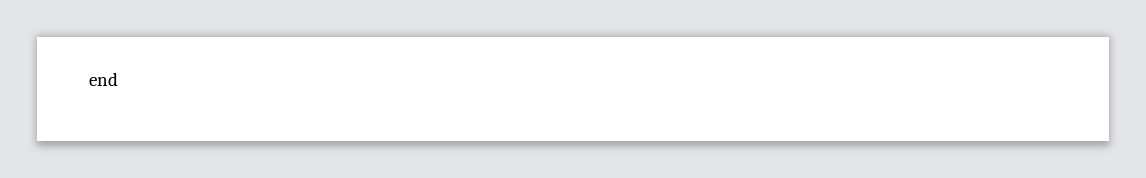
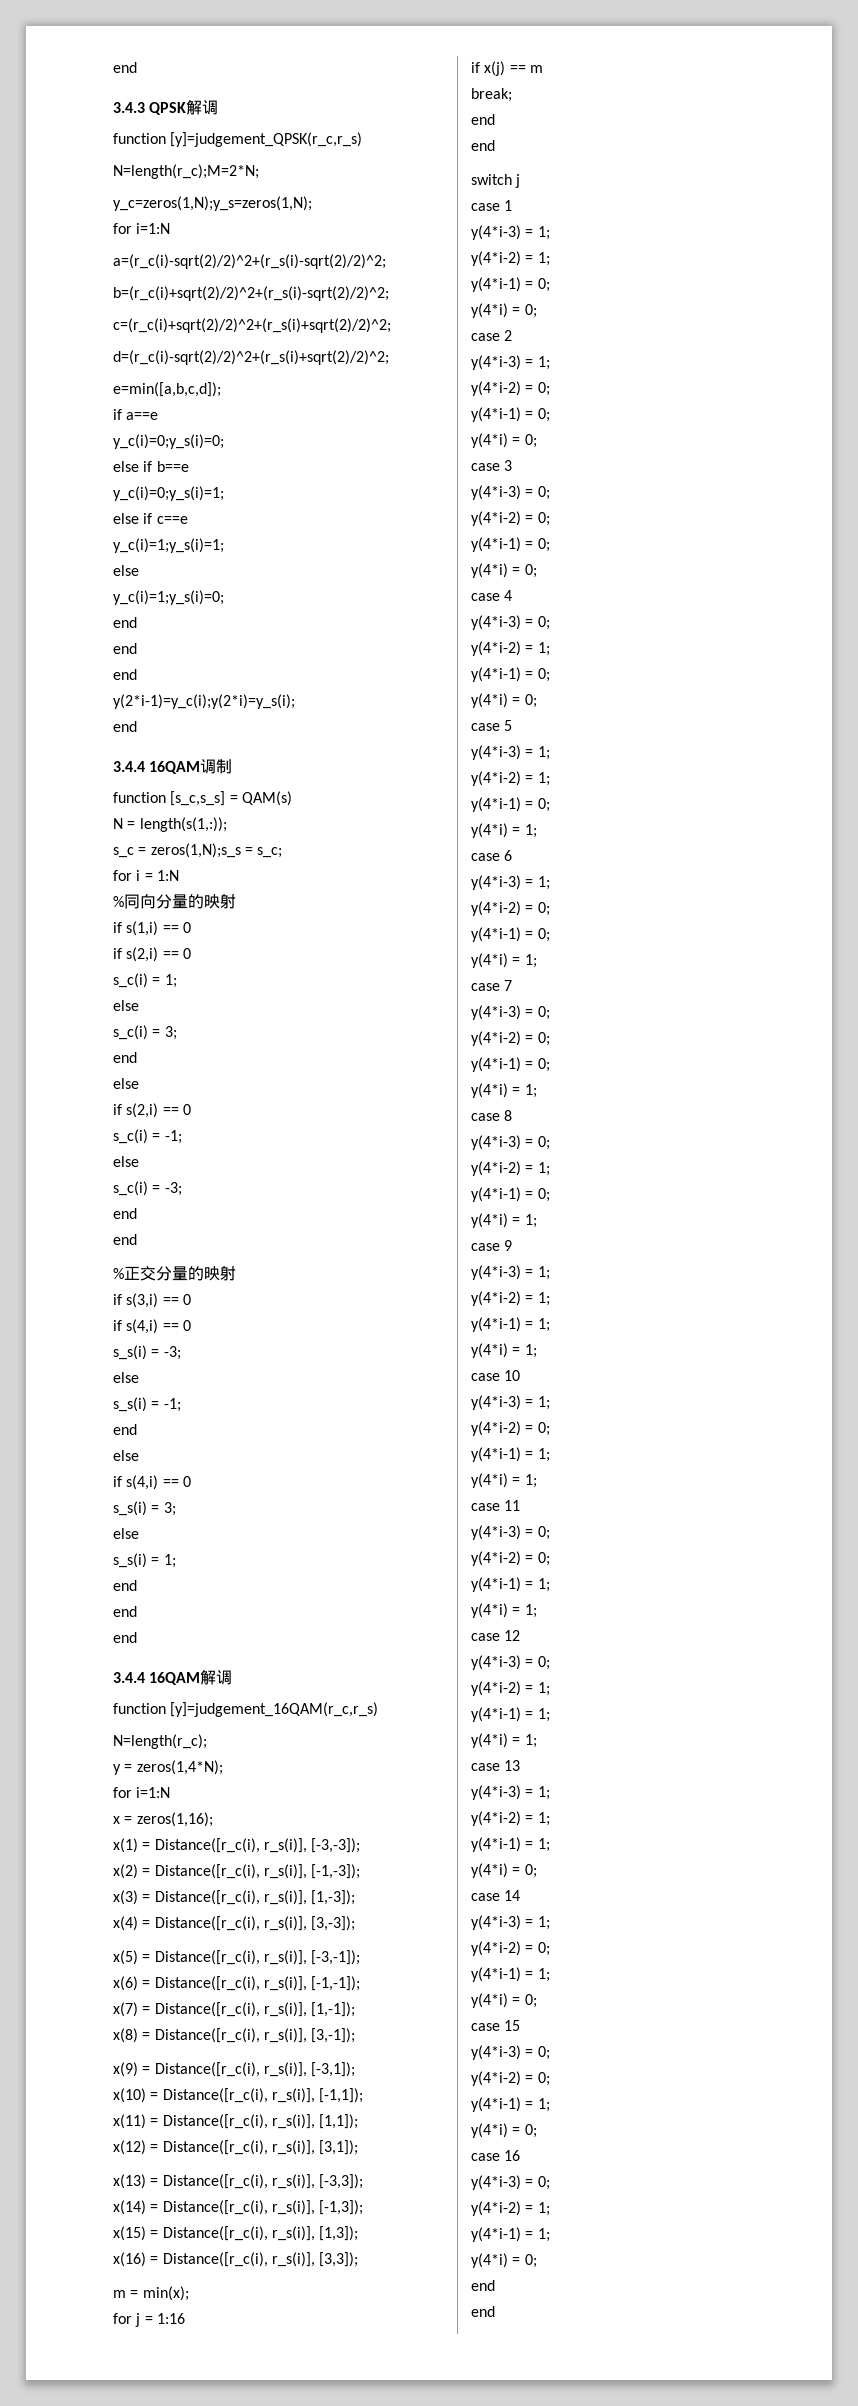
[89,72,118,86] end -> [113,62,137,73] [113,100,219,115] [113,132,363,147] [113,164,259,179] [113,196,312,211] [113,223,171,234] [113,254,386,269] [113,286,389,301] [113,318,391,333] [113,350,389,365] [113,382,221,397] [113,409,159,420] [113,434,224,449] [113,461,189,472] [113,486,224,501] [113,513,188,524] [113,538,224,553] [113,565,139,576] [113,590,224,605] [113,617,137,628] [113,643,137,654] [113,669,137,680] [113,694,295,709] [113,721,137,732] [113,759,233,774] [113,791,292,806] [113,817,227,832] [113,843,283,858] [113,870,179,881] [113,894,236,909] [113,921,191,936] [113,947,191,962] [113,973,177,988] [113,1000,139,1011] [113,1025,177,1040] [113,1052,137,1063] [113,1078,139,1089] [113,1103,191,1118] [113,1129,182,1144] [113,1156,139,1167] [113,1181,182,1196] [113,1208,137,1219] [113,1234,137,1245] [113,1266,236,1281] [113,1293,191,1308] [113,1319,191,1334] [113,1345,181,1360] [113,1372,139,1383] [113,1397,181,1412] [113,1424,137,1435] [113,1450,139,1461] [113,1475,191,1490] [113,1501,176,1516] [113,1528,139,1539] [113,1553,176,1568] [113,1580,137,1591] [113,1606,137,1617] [113,1632,137,1643] [113,1670,233,1685] [113,1702,379,1717] [113,1734,207,1749] [113,1760,223,1775] [113,1787,171,1798] [113,1812,213,1827] [113,1838,361,1853] [113,1864,361,1879] [113,1890,356,1905] [113,1916,356,1931] [113,1950,361,1965] [113,1976,361,1991] [113,2002,356,2017] [113,2028,356,2043] [113,2062,356,2077] [113,2088,364,2103] [113,2114,359,2129] [113,2140,359,2155] [113,2174,364,2189] [113,2200,364,2215] [113,2226,359,2241] [113,2252,359,2267] [113,2286,189,2301] [113,2313,185,2327] [471,61,543,76] [471,88,512,102] [471,114,495,125] [471,140,495,151] [471,174,521,188] [471,200,513,211] [471,225,550,240] [471,251,550,266] [471,277,550,292] [471,303,537,318] [471,330,513,341] [471,355,550,370] [471,381,550,396] [471,407,550,422] [471,433,537,448] [471,460,513,471] [471,485,550,500] [471,511,550,526] [471,537,550,552] [471,563,537,578] [471,590,513,601] [471,615,550,630] [471,641,550,656] [471,667,550,682] [471,693,537,708] [471,720,513,731] [471,745,550,760] [471,771,550,786] [471,797,550,812] [471,823,537,838] [471,850,513,861] [471,875,550,890] [471,901,550,916] [471,927,550,942] [471,953,537,968] [471,980,513,991] [471,1005,550,1020] [471,1031,550,1046] [471,1057,550,1072] [471,1083,537,1098] [471,1110,513,1121] [471,1135,550,1150] [471,1161,550,1176] [471,1187,550,1202] [471,1213,537,1228] [471,1240,513,1251] [471,1265,550,1280] [471,1291,550,1306] [471,1317,550,1332] [471,1343,537,1358] [471,1370,521,1381] [471,1395,550,1410] [471,1421,550,1436] [471,1447,550,1462] [471,1473,537,1488] [471,1500,521,1511] [471,1525,550,1540] [471,1551,550,1566] [471,1577,550,1592] [471,1603,537,1618] [471,1630,521,1641] [471,1655,550,1670] [471,1681,550,1696] [471,1707,550,1722] [471,1733,537,1748] [471,1760,521,1771] [471,1785,550,1800] [471,1811,550,1826] [471,1837,550,1852] [471,1863,537,1878] [471,1890,521,1901] [471,1915,550,1930] [471,1941,550,1956] [471,1967,550,1982] [471,1993,537,2008] [471,2020,521,2031] [471,2045,550,2060] [471,2071,550,2086] [471,2097,550,2112] [471,2123,537,2138] [471,2150,521,2161] [471,2175,550,2190] [471,2201,550,2216] [471,2227,550,2242] [471,2253,537,2268] [471,2280,495,2291] [471,2306,495,2317] end // 3.4.3 QPSK解调 // function [y]=judgement_QPSK(r_c,r_s) // N=length(r_c);M=2*N; // y_c=zeros(1,N);y_s=zeros(1,N); // for i=1:N // a=(r_c(i)-sqrt(2)/2)^2+(r_s(i)-sqrt(2)/2)^2; // b=(r_c(i)+sqrt(2)/2)^2+(r_s(i)-sqrt(2)/2)^2; // c=(r_c(i)+sqrt(2)/2)^2+(r_s(i)+sqrt(2)/2)^2; // d=(r_c(i)-sqrt(2)/2)^2+(r_s(i)+sqrt(2)/2)^2; // e=min([a,b,c,d]); // if a==e // y_c(i)=0;y_s(i)=0; // else if b==e // y_c(i)=0;y_s(i)=1; // else if c==e // y_c(i)=1;y_s(i)=1; // else // y_c(i)=1;y_s(i)=0; // end // end // end // y(2*i-1)=y_c(i);y(2*i)=y_s(i); // end // 3.4.4 16QAM调制 // function [s_c,s_s] = QAM(s) // N = length(s(1,:)); // s_c = zeros(1,N);s_s = s_c; // for i = 1:N // %同向分量的映射 // if s(1,i) == 0 // if s(2,i) == 0 // s_c(i) = 1; // else // s_c(i) = 3; // end // else // if s(2,i) == 0 // s_c(i) = -1; // else // s_c(i) = -3; // end // end // %正交分量的映射 // if s(3,i) == 0 // if s(4,i) == 0 // s_s(i) = -3; // else // s_s(i) = -1; // end // else // if s(4,i) == 0 // s_s(i) = 3; // else // s_s(i) = 1; // end // end // end // 3.4.4 16QAM解调 // function [y]=judgement_16QAM(r_c,r_s) // N=length(r_c); // y = zeros(1,4*N); // for i=1:N // x = zeros(1,16); // x(1) = Distance([r_c(i), r_s(i)], [-3,-3]); // x(2) = Distance([r_c(i), r_s(i)], [-1,-3]); // x(3) = Distance([r_c(i), r_s(i)], [1,-3]); // x(4) = Distance([r_c(i), r_s(i)], [3,-3]); // x(5) = Distance([r_c(i), r_s(i)], [-3,-1]); // x(6) = Distance([r_c(i), r_s(i)], [-1,-1]); // x(7) = Distance([r_c(i), r_s(i)], [1,-1]); // x(8) = Distance([r_c(i), r_s(i)], [3,-1]); // x(9) = Distance([r_c(i), r_s(i)], [-3,1]); // x(10) = Distance([r_c(i), r_s(i)], [-1,1]); // x(11) = Distance([r_c(i), r_s(i)], [1,1]); // x(12) = Distance([r_c(i), r_s(i)], [3,1]); // x(13) = Distance([r_c(i), r_s(i)], [-3,3]); // x(14) = Distance([r_c(i), r_s(i)], [-1,3]); // x(15) = Distance([r_c(i), r_s(i)], [1,3]); // x(16) = Distance([r_c(i), r_s(i)], [3,3]); // m = min(x); // for j = 1:16 // if x(j) == m // break; // end // end // switch j // case 1 // y(4*i-3) = 1; // y(4*i-2) = 1; // y(4*i-1) = 0; // y(4*i) = 0; // case 2 // y(4*i-3) = 1; // y(4*i-2) = 0; // y(4*i-1) = 0; // y(4*i) = 0; // case 3 // y(4*i-3) = 0; // y(4*i-2) = 0; // y(4*i-1) = 0; // y(4*i) = 0; // case 4 // y(4*i-3) = 0; // y(4*i-2) = 1; // y(4*i-1) = 0; // y(4*i) = 0; // case 5 // y(4*i-3) = 1; // y(4*i-2) = 1; // y(4*i-1) = 0; // y(4*i) = 1; // case 6 // y(4*i-3) = 1; // y(4*i-2) = 0; // y(4*i-1) = 0; // y(4*i) = 1; // case 7 // y(4*i-3) = 0; // y(4*i-2) = 0; // y(4*i-1) = 0; // y(4*i) = 1; // case 8 // y(4*i-3) = 0; // y(4*i-2) = 1; // y(4*i-1) = 0; // y(4*i) = 1; // case 9 // y(4*i-3) = 1; // y(4*i-2) = 1; // y(4*i-1) = 1; // y(4*i) = 1; // case 10 // y(4*i-3) = 1; // y(4*i-2) = 0; // y(4*i-1) = 1; // y(4*i) = 1; // case 11 // y(4*i-3) = 0; // y(4*i-2) = 0; // y(4*i-1) = 1; // y(4*i) = 1; // case 12 // y(4*i-3) = 0; // y(4*i-2) = 1; // y(4*i-1) = 1; // y(4*i) = 1; // case 13 // y(4*i-3) = 1; // y(4*i-2) = 1; // y(4*i-1) = 1; // y(4*i) = 0; // case 14 // y(4*i-3) = 1; // y(4*i-2) = 0; // y(4*i-1) = 1; // y(4*i) = 0; // case 15 // y(4*i-3) = 0; // y(4*i-2) = 0; // y(4*i-1) = 1; // y(4*i) = 0; // case 16 // y(4*i-3) = 0; // y(4*i-2) = 1; // y(4*i-1) = 1; // y(4*i) = 0; // end // end

